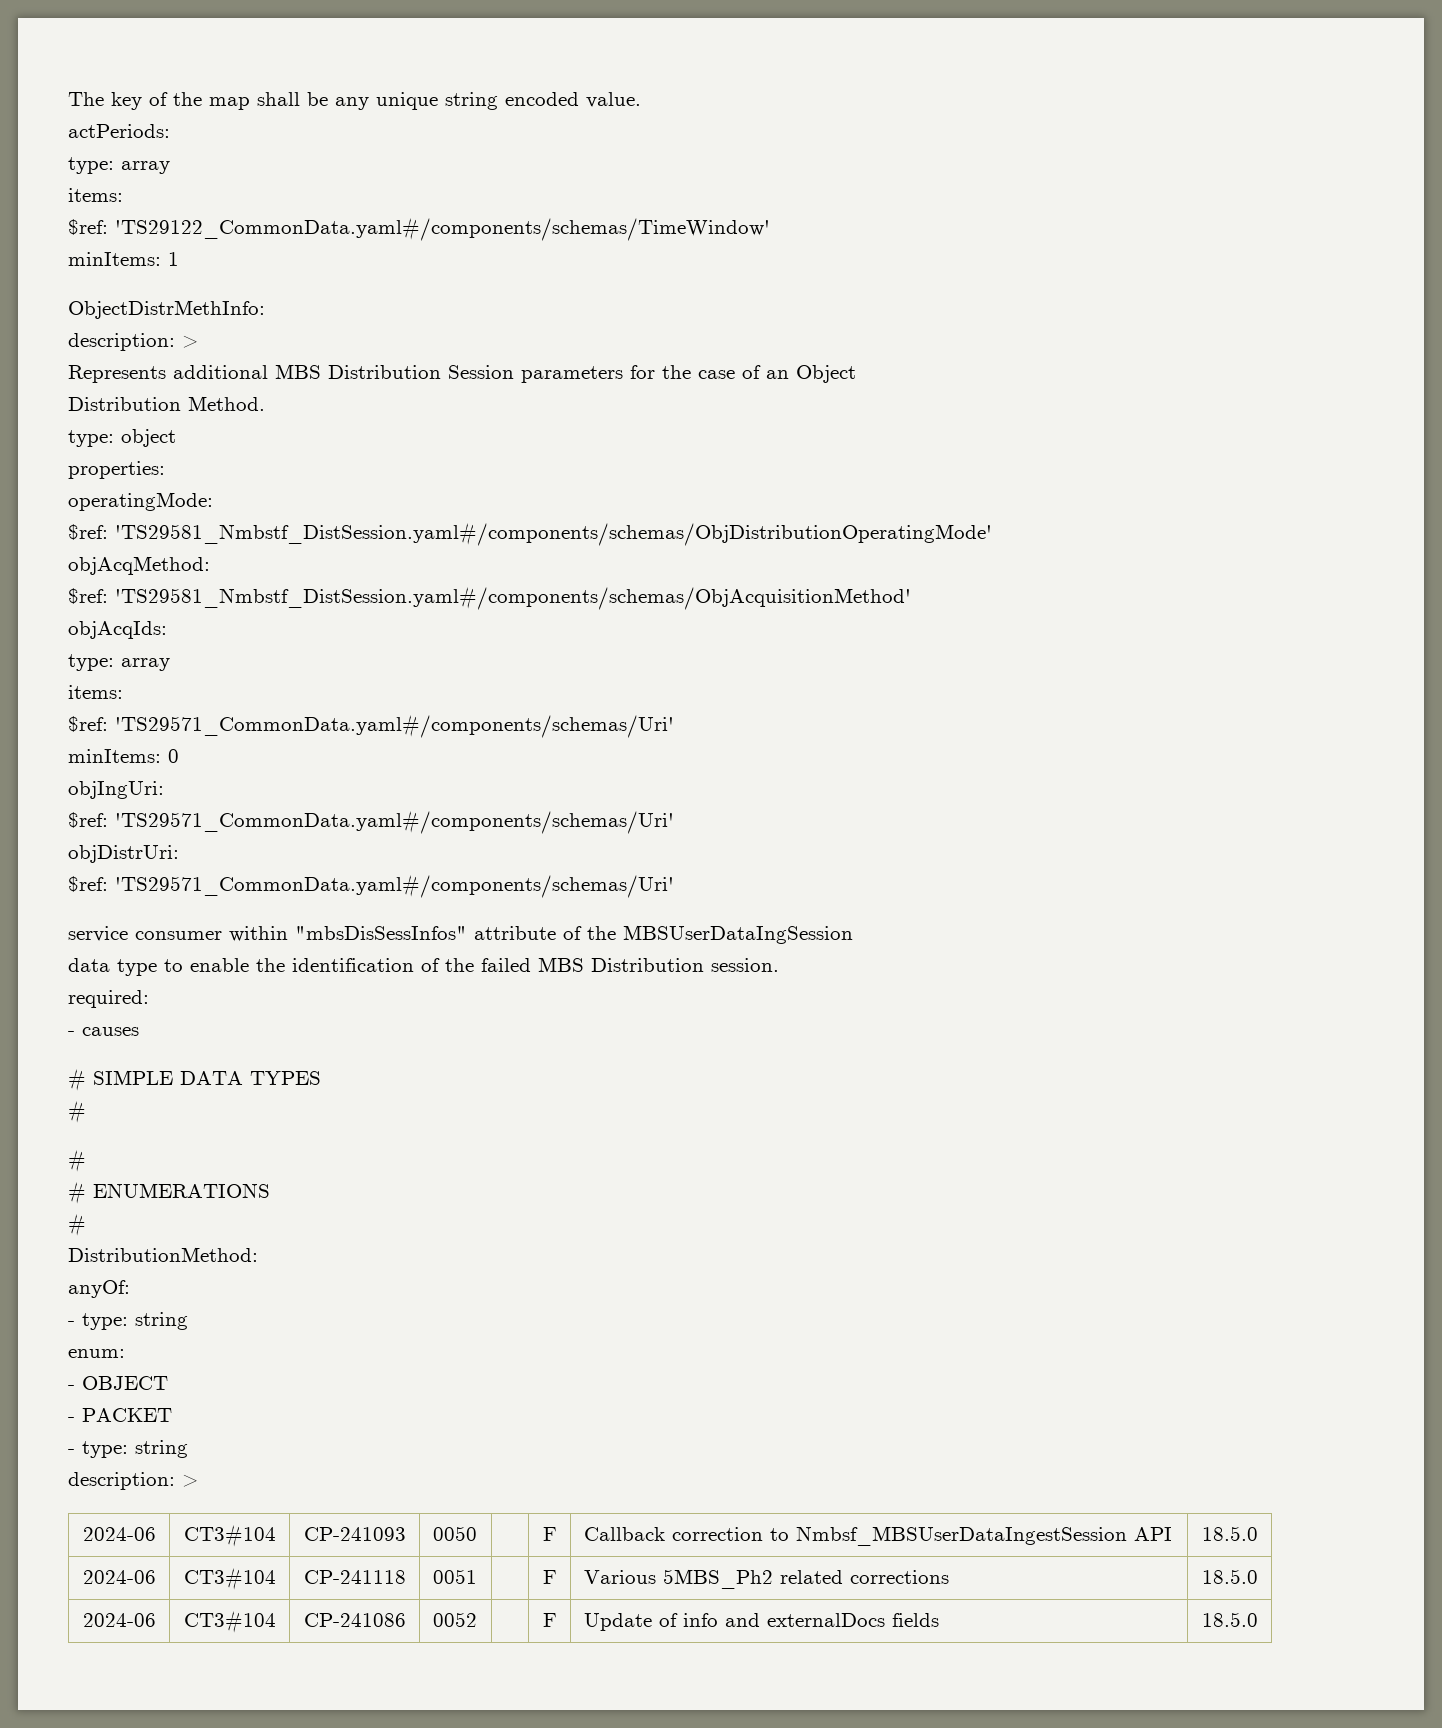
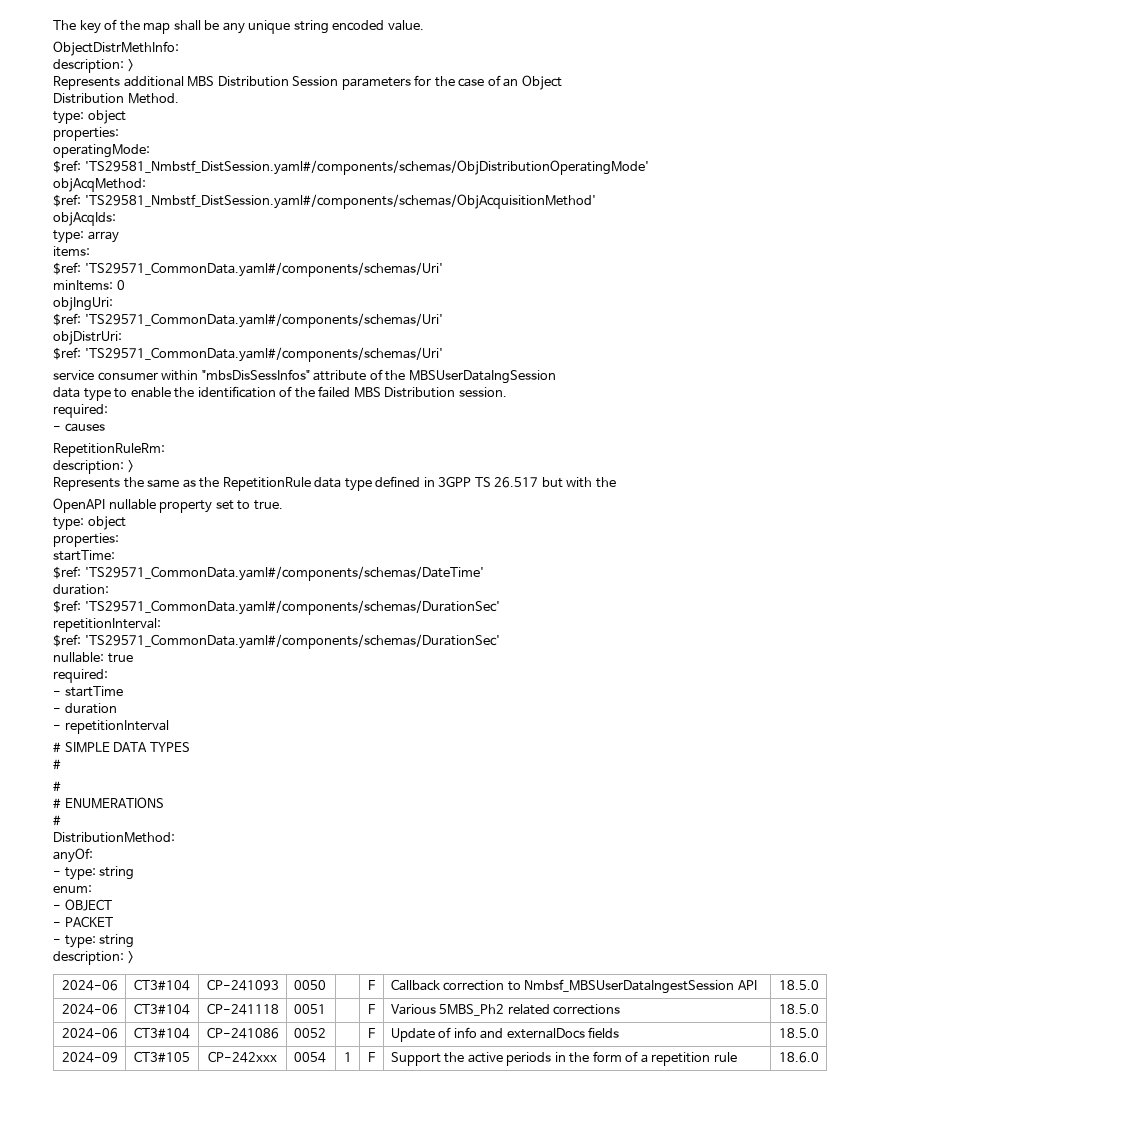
[68,124,170,138] [68,157,170,174] [68,188,123,202] [68,217,770,241] [68,252,179,266] // actPeriods: // type: array // items: // $ref: 'TS29122_CommonData.yaml#/components/schemas/TimeWindow' // minItems: 1 -> (424, 25) none
(139, 1031) none -> [53,443,165,457] [53,460,134,474] [53,476,616,491] [53,498,283,513] [53,516,126,530] [53,533,119,547] [53,550,115,561] [53,566,484,581] [53,584,109,595] [53,600,500,615] [53,618,161,632] [53,634,500,649] [53,652,133,663] [53,669,108,683] [53,686,123,697] [53,703,117,714] [53,720,169,734] // RepetitionRuleRm: // description: > // Represents the same as the RepetitionRule data type defined in 3GPP TS 26.517 but with the // OpenAPI nullable property set to true. // type: object // properties: // startTime: // $ref: 'TS29571_CommonData.yaml#/components/schemas/DateTime' // duration: // $ref: 'TS29571_CommonData.yaml#/components/schemas/DurationSec' // repetitionInterval: // $ref: 'TS29571_CommonData.yaml#/components/schemas/DurationSec' // nullable: true // required: // - startTime // - duration // - repetitionInterval
(1258, 1619) none -> [61,1052,118,1063] [134,1051,190,1063] [208,1051,277,1063] [293,1052,326,1063] [344,1052,353,1062] [368,1052,375,1062] [390,1051,737,1066] [778,1052,819,1063] // 2024-09 | CT3#105 | CP-242xxx | 0054 | 1 | F | Support the active periods in the form of a repetition rule | 18.6.0

